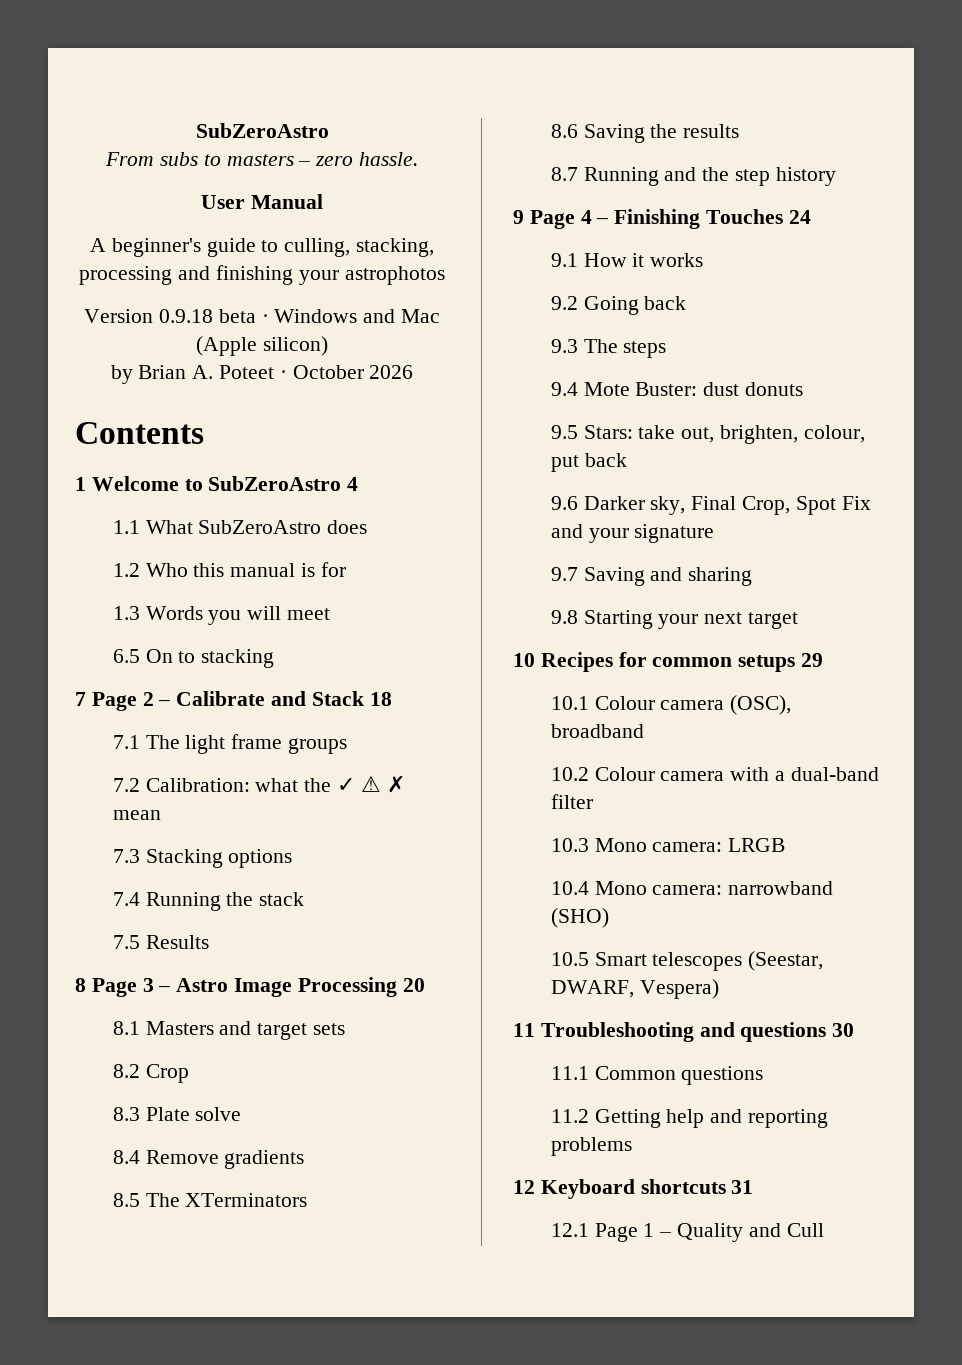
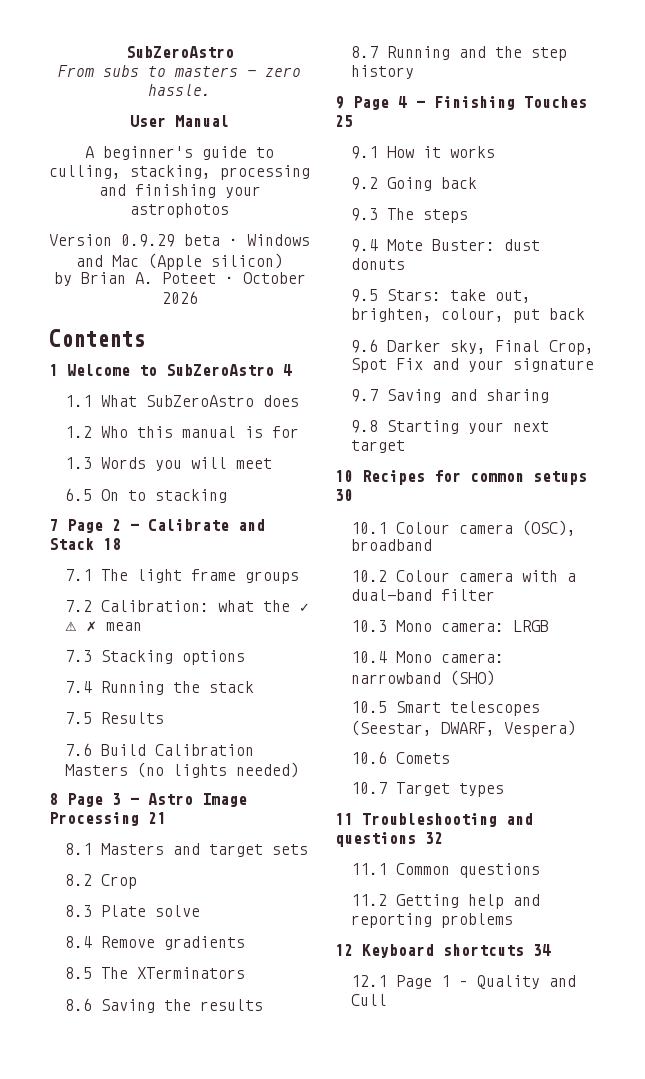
[158,309,213,323] 0.9.18 -> [121,234,175,247] 0.9.29
(209, 942) none -> [64,743,254,756] [64,762,299,778] // 7.6 Build Calibration Masters (no lights needed)
[402,978,425,992] 20 -> [148,812,166,824] 21
[788,210,811,224] 24 -> [335,115,353,127] 25
[801,653,824,667] 29 -> [335,489,353,501] 30
(719, 989) none -> [350,751,450,764] [350,782,504,797] // 10.6 Comets // 10.7 Target types
[832,1023,855,1037] 30 -> [425,832,443,844] 32
[731,1180,754,1194] 31 -> [533,944,551,956] 34

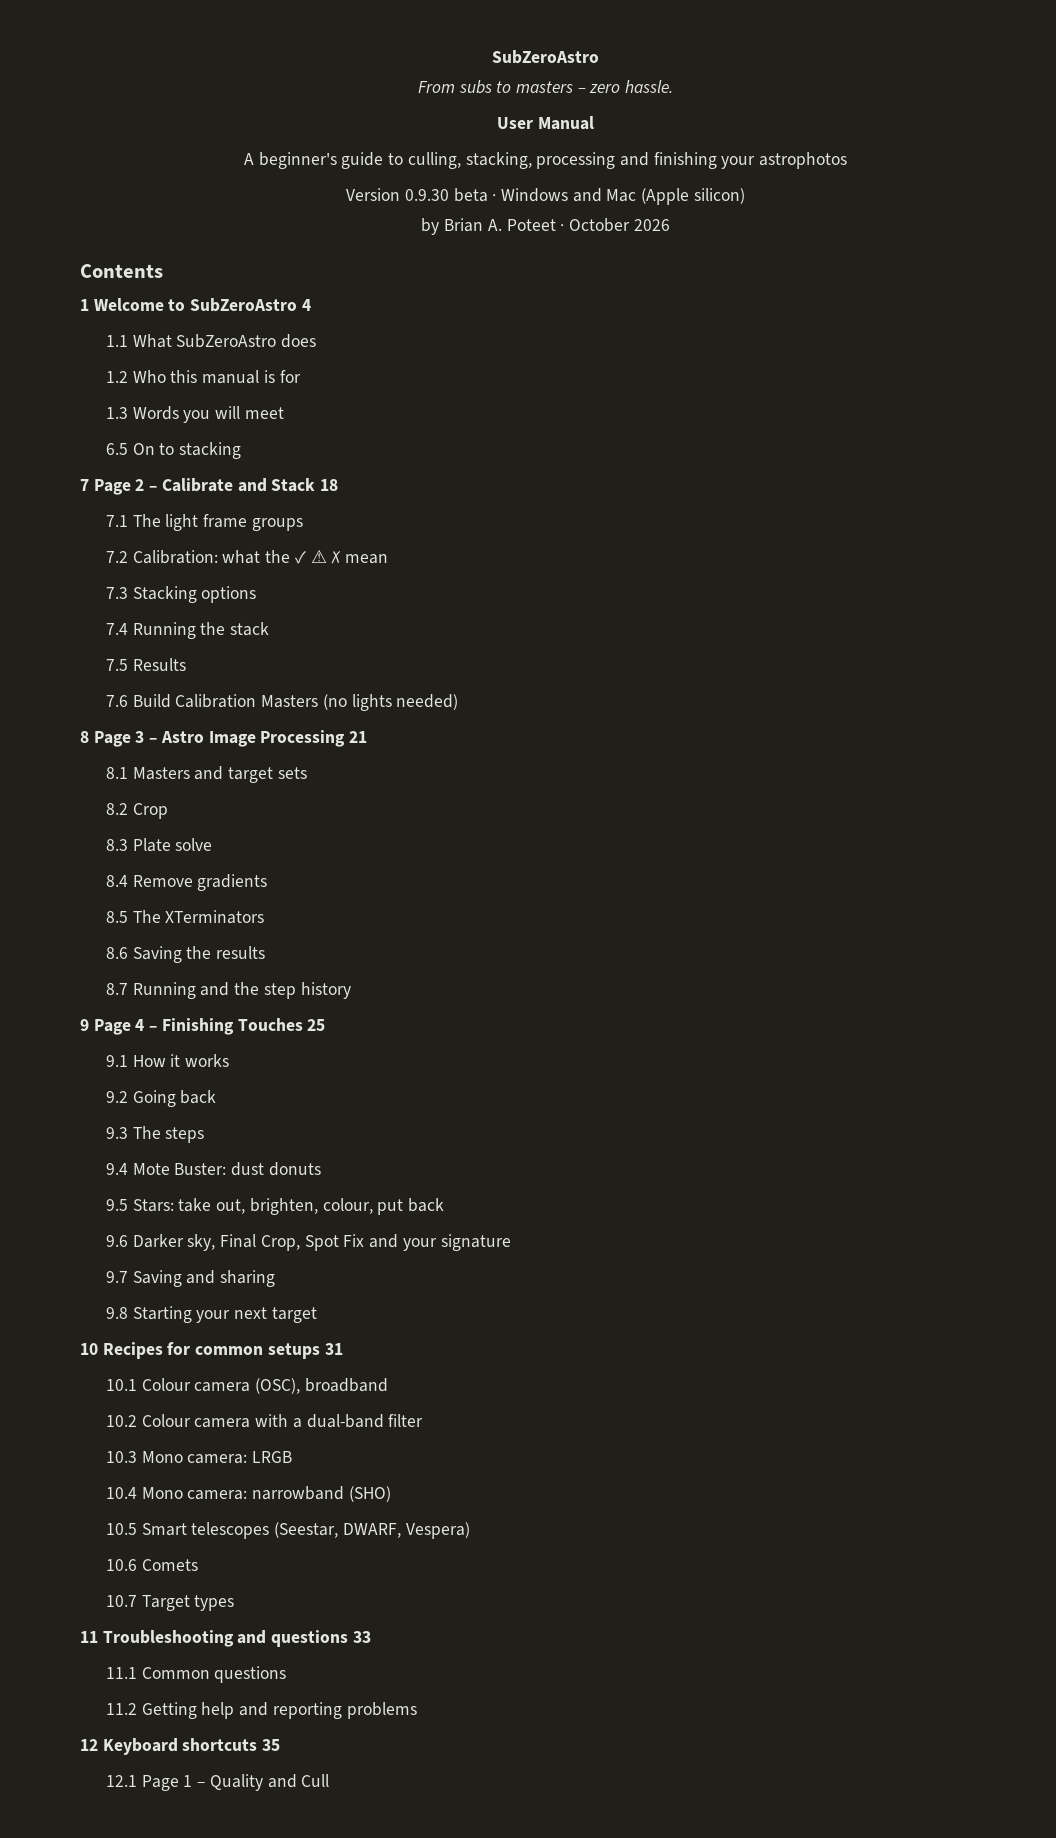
[121,234,175,247] 0.9.29 -> [404,189,449,201] 0.9.30
[335,489,353,501] 30 -> [324,1343,343,1355] 31
[425,832,443,844] 32 -> [352,1631,371,1643] 33
[533,944,551,956] 34 -> [262,1739,281,1751] 35

